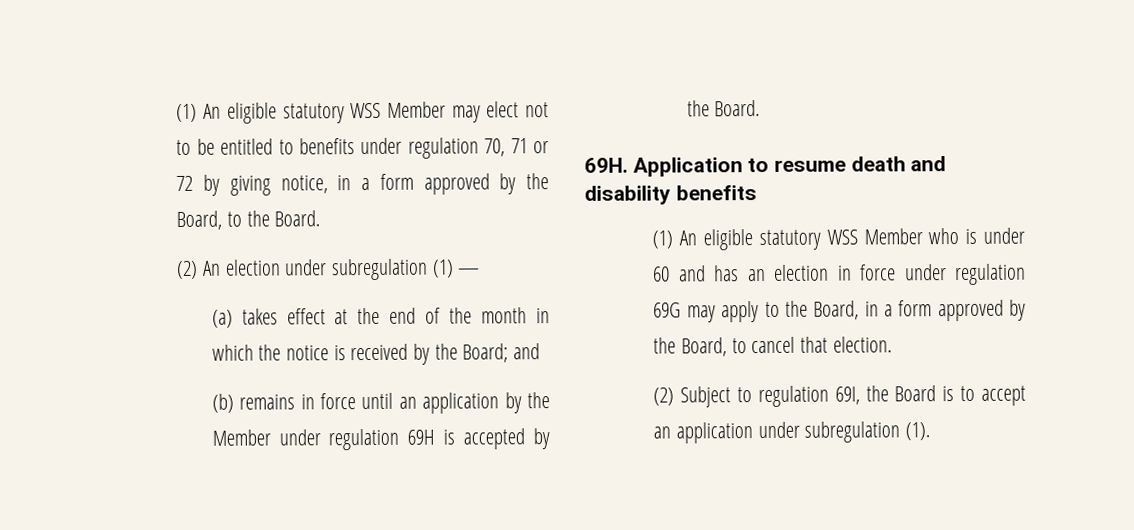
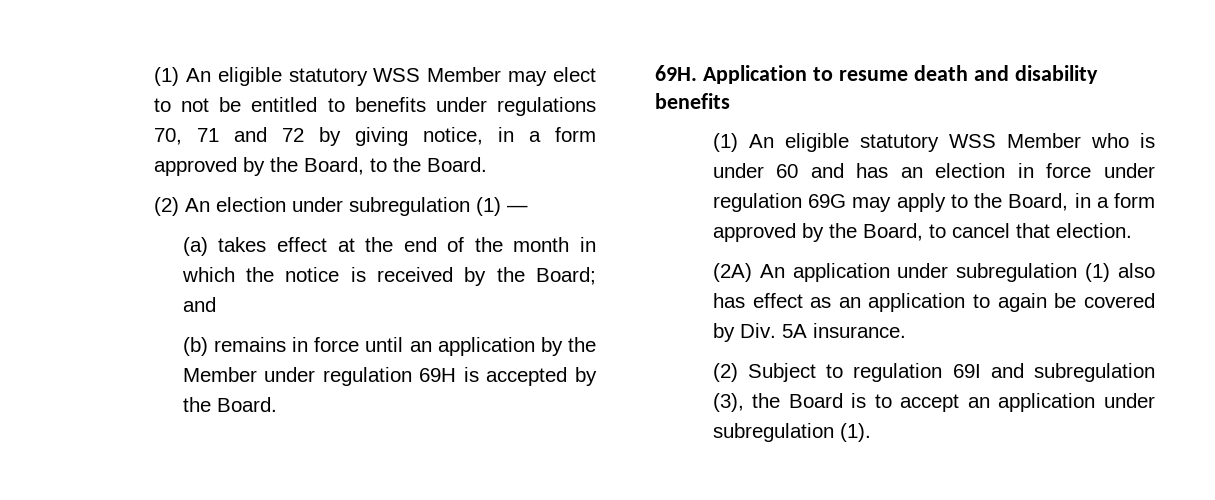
[525,102,549,118] [176,139,192,155] not to -> [153,98,210,112] to not
[407,137,479,159] regulation -> [497,97,596,116] regulations
[532,141,549,154] or -> [233,127,267,142] and
(892, 344) none -> [712,263,1155,282] [712,293,1155,312] [712,323,906,342] // (2A) An application under subregulation (1) also has effect as an application to again be covered by Div. 5A insurance.
[834,386,860,405] 69I, -> [952,363,1155,382] [712,393,744,412] 69I and subregulation (3),

